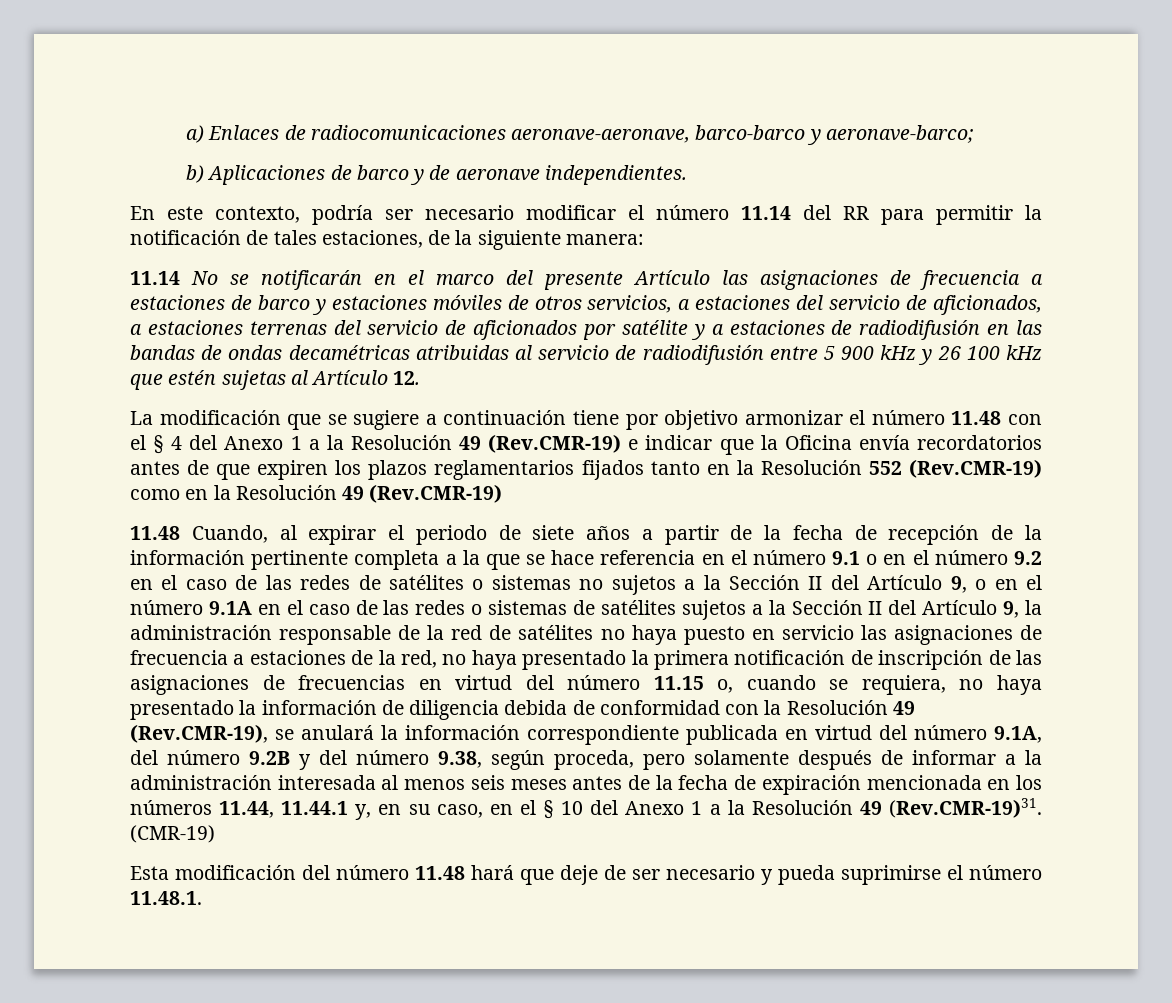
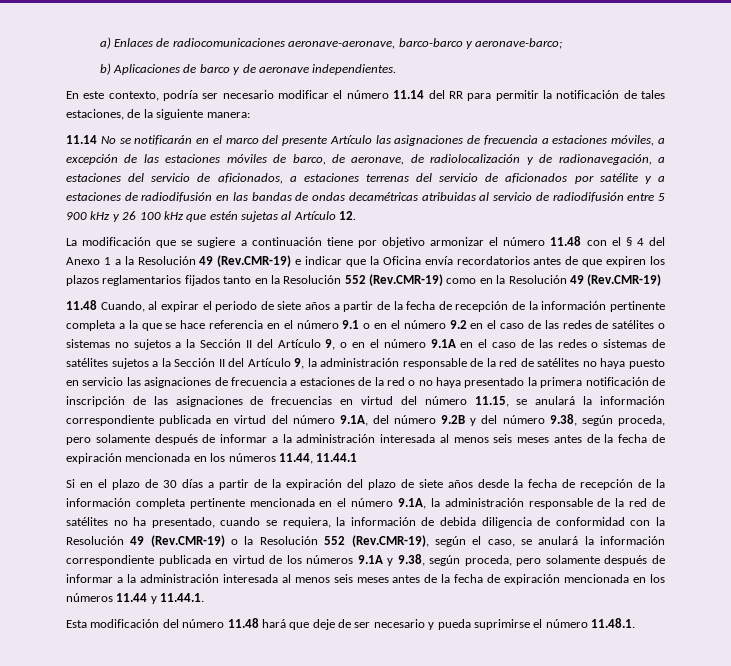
[230,295,673,315] de barco y estaciones móviles de otros servicios, -> [611,135,665,146] [66,154,652,165] móviles, a excepción de las estaciones móviles de barco, de aeronave, de radiolocalización y de radionavegación,
[401,650,437,668] red, -> [386,377,416,386] red o
[653,675,1042,695] [130,700,915,720] [130,724,268,743] 11.15 o, cuando se requiera, no haya presentado la información de diligencia debida de conformidad con la Resolución 49 (Rev.CMR-19), -> [474,396,509,407] 11.15,
[355,798,1042,820] [130,825,215,843] y, en su caso, en el § 10 del Anexo 1 a la Resolución 49 (Rev.CMR-19)31. (CMR-19) -> [66,479,665,490] [66,498,665,509] [66,517,666,528] [66,535,665,547] [66,554,666,566] [66,574,665,585] [66,593,205,604] // Si en el plazo de 30 días a partir de la expiración del plazo de siete años desde la fecha de recepción de la información completa pertinente mencionada en el número 9.1A, la administración responsable de la red de satélites no ha presentado, cuando se requiera, la información de debida diligencia de conformidad con la Resolución 49 (Rev.CMR-19) o la Resolución 552 (Rev.CMR-19), según el caso, se anulará la información correspondiente publicada en virtud de los números 9.1A y 9.38, según proceda, pero solamente después de informar a la administración interesada al menos seis meses antes de la fecha de expiración mencionada en los números 11.44 y 11.44.1.

